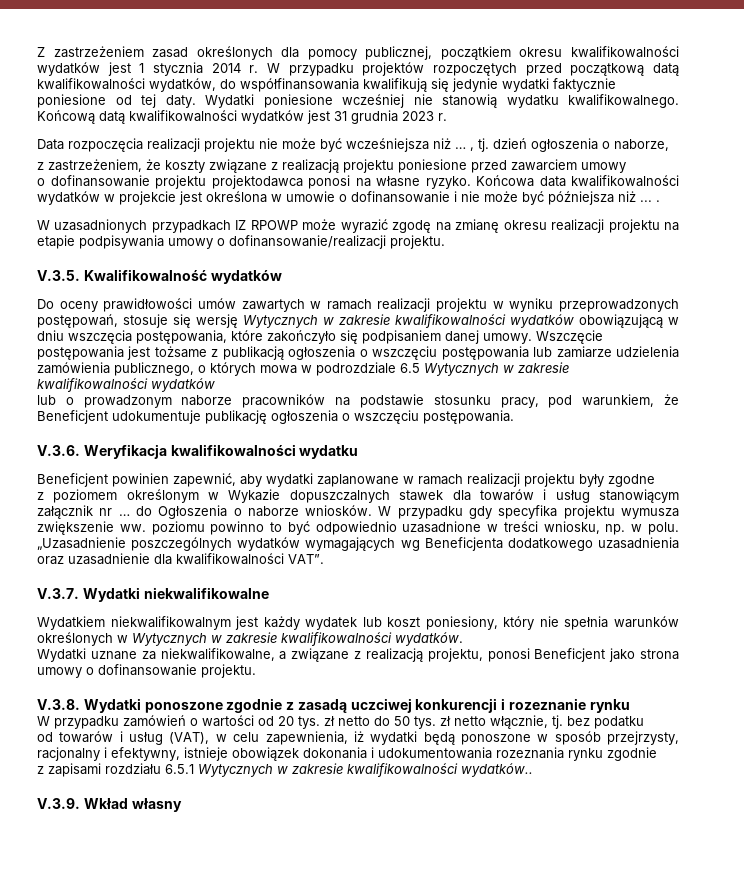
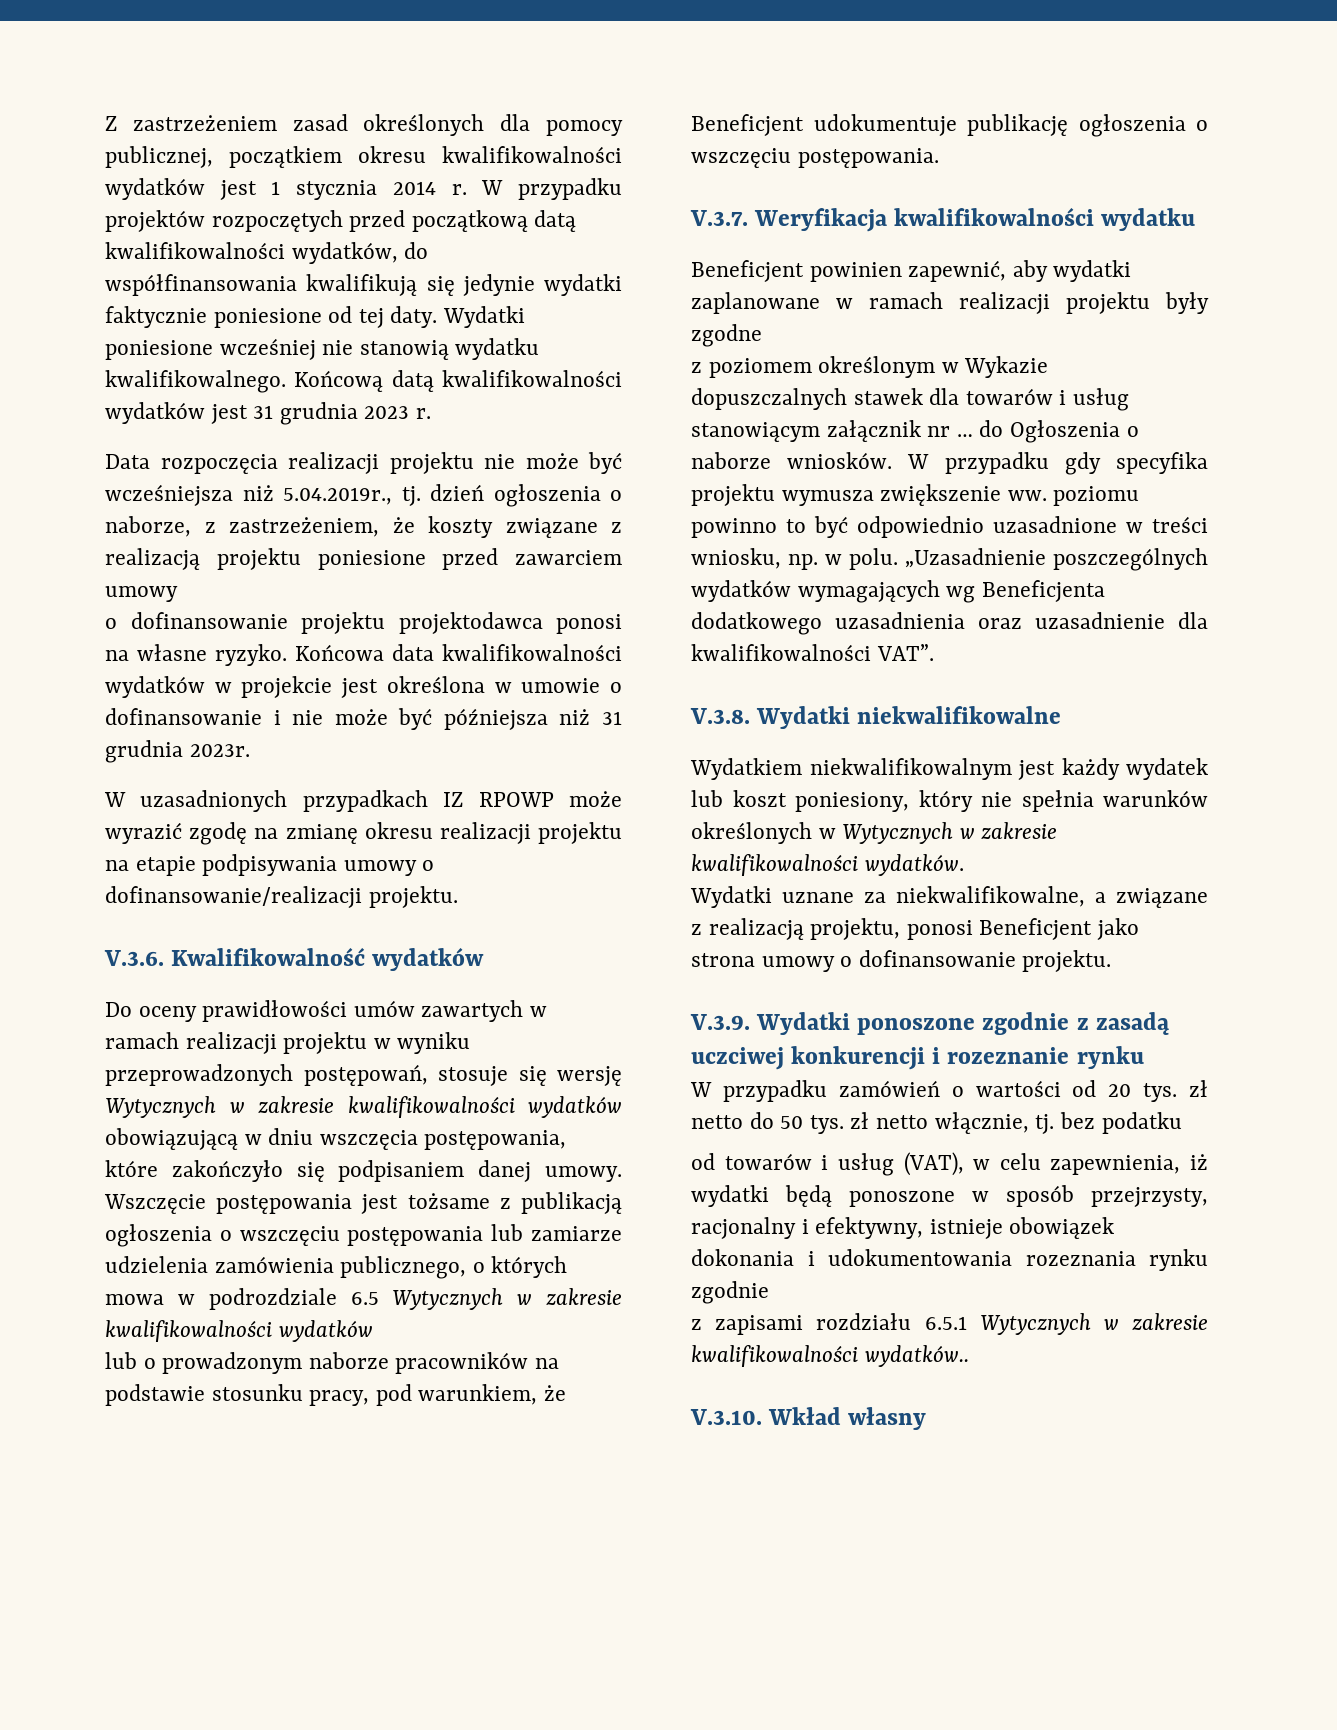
[455,147,474,151] … , -> [283,487,392,505] 5.04.2019r.,
(669, 145) // -> (191, 526) none
[640,200,660,202] ... . -> [601,711,622,725] [105,740,250,763] 31 grudnia 2023r.
[37,270,80,281] V.3.5. -> [104,950,164,966] V.3.6.
[37,445,80,456] V.3.6. -> [690,210,748,226] V.3.7.
[37,588,79,599] V.3.7. -> [690,708,750,724] V.3.8.
[37,699,80,710] V.3.8. -> [690,1014,750,1030] V.3.9.
[37,798,80,809] V.3.9. -> [690,1409,762,1425] V.3.10.

